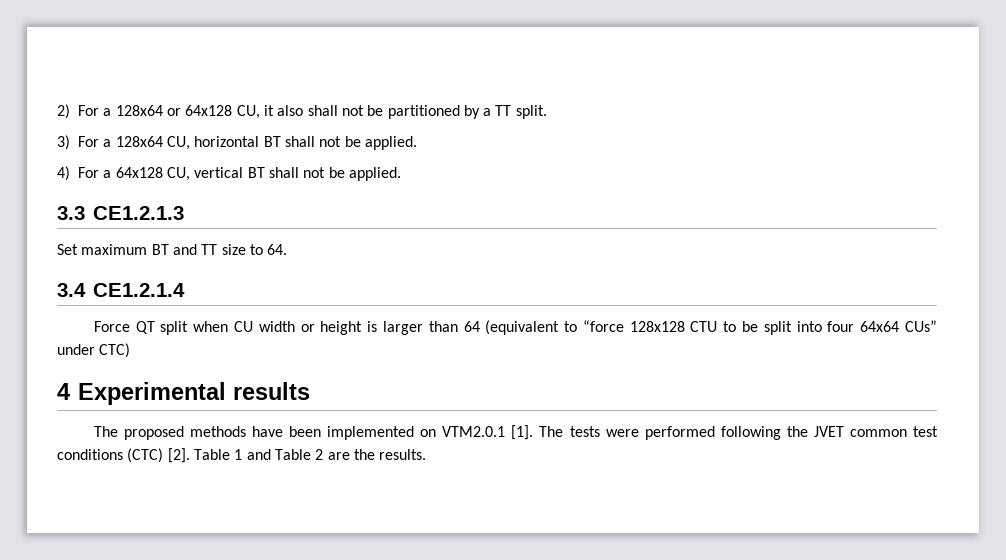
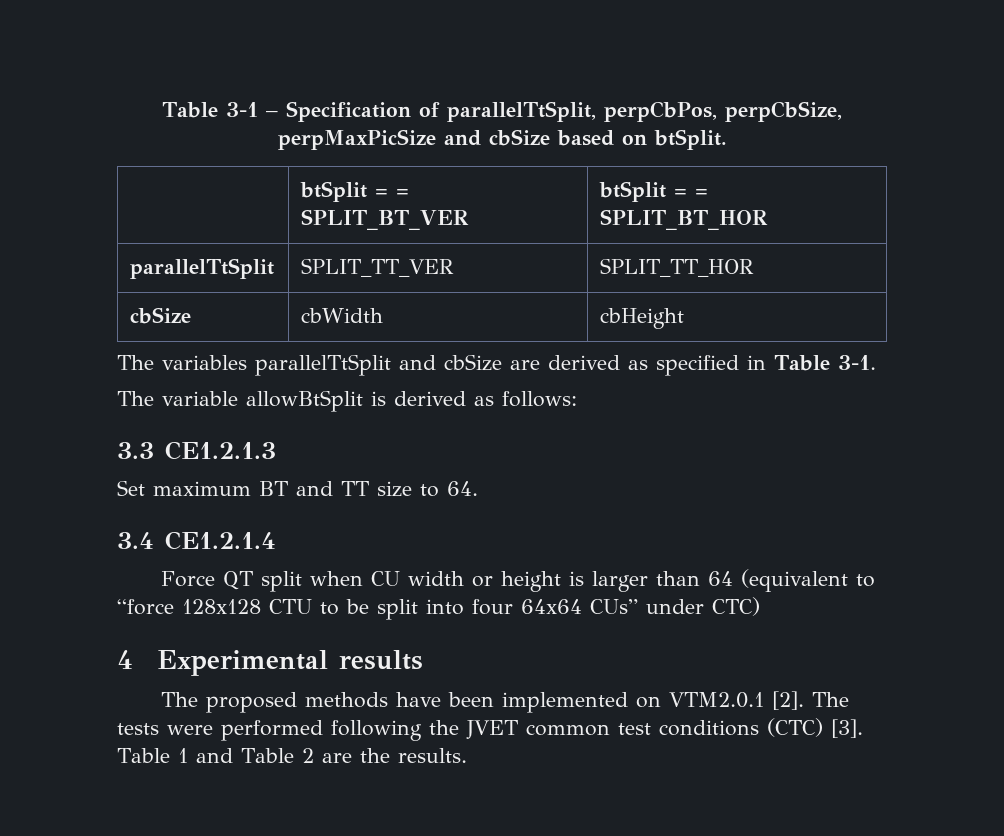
[57,104,547,119] [57,135,417,150] [57,166,401,181] 2) For a 128x64 or 64x128 CU, it also shall not be partitioned by a TT split. // 3) For a 128x64 CU, horizontal BT shall not be applied. // 4) For a 64x128 CU, vertical BT shall not be applied. -> [162,101,842,122] [277,129,727,150] [300,181,410,202] [301,209,470,230] [599,181,709,202] [600,209,769,230] [130,258,275,279] [301,258,455,277] [600,258,755,277] [130,307,192,324] [301,308,384,323] [600,308,685,329] [117,354,876,376] [117,390,577,412] Table 3-1 – Specification of parallelTtSplit, perpCbPos, perpCbSize, perpMaxPicSize and cbSize based on btSplit. // | btSplit = = SPLIT_BT_VER | btSplit = = SPLIT_BT_HOR // parallelTtSplit | SPLIT_TT_VER | SPLIT_TT_HOR // cbSize | cbWidth | cbHeight // The variables parallelTtSplit and cbSize are derived as specified in Table 3-1. // The variable allowBtSplit is derived as follows:
[511,425,534,440] [1]. -> [771,691,804,710] [2].
[167,448,190,463] [2]. -> [831,719,863,738] [3].

